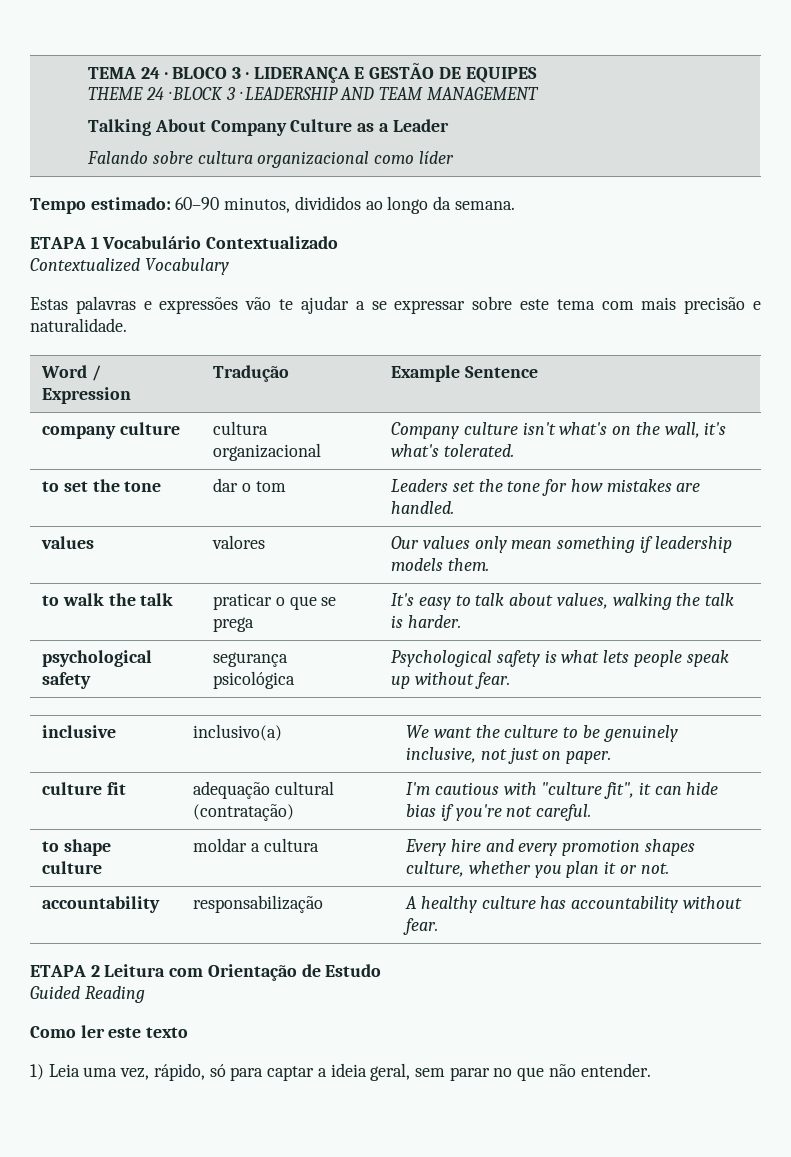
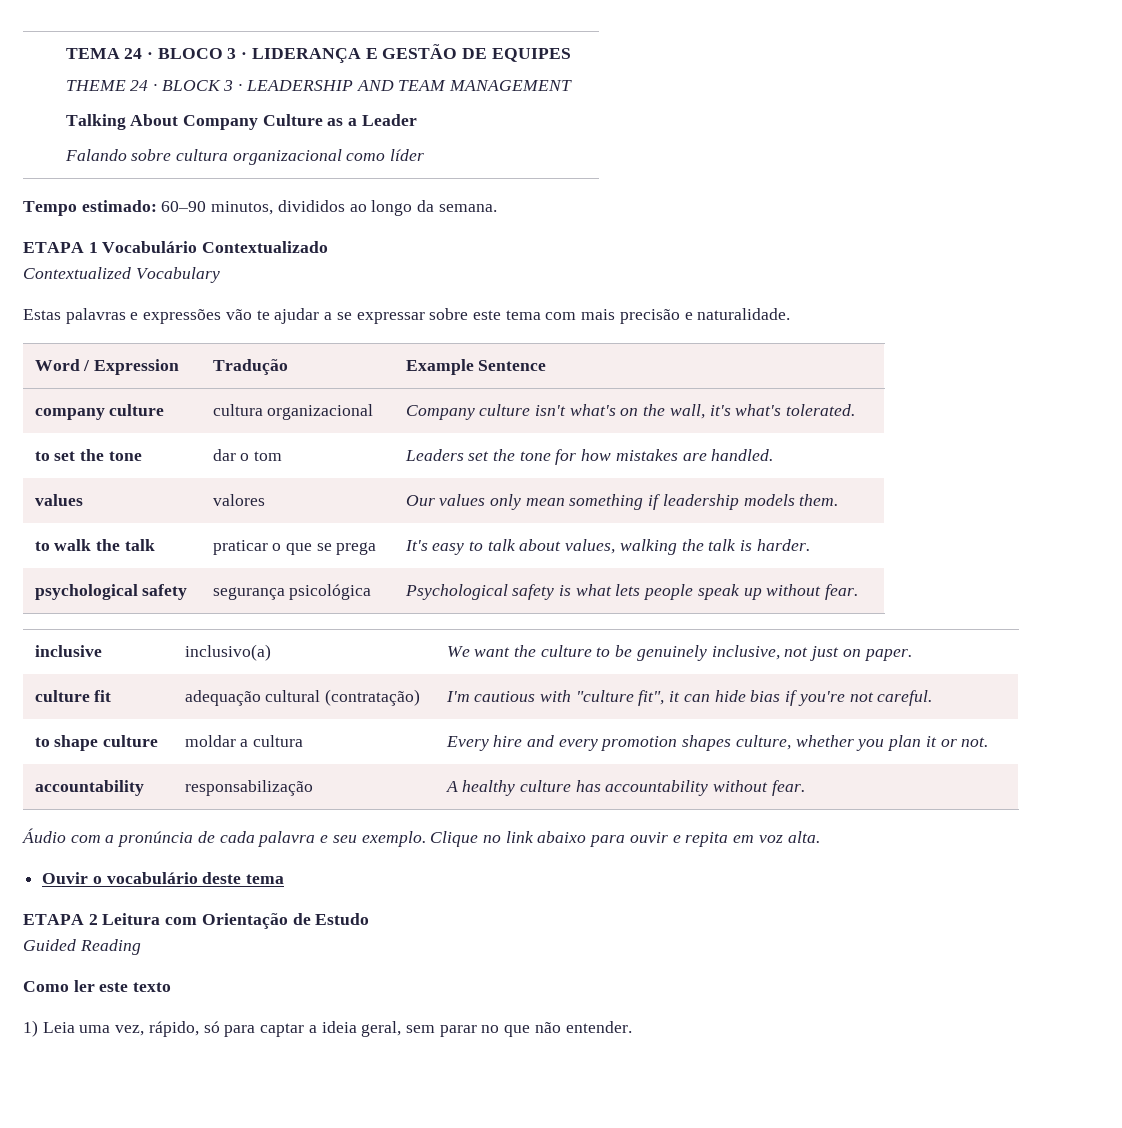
(439, 926) none -> [22,828,820,847] [42,872,285,884] // Áudio com a pronúncia de cada palavra e seu exemplo. Clique no link abaixo para ouvir e repita em voz alta. // Ouvir o vocabulário deste tema

